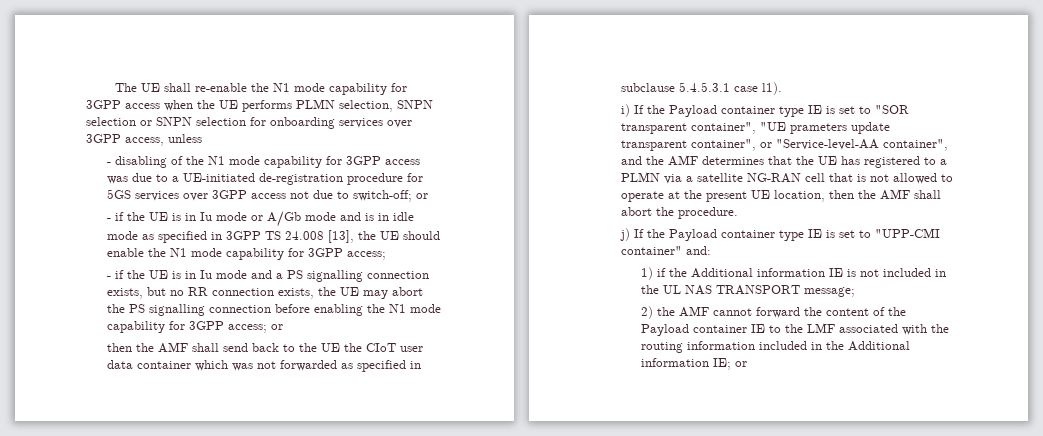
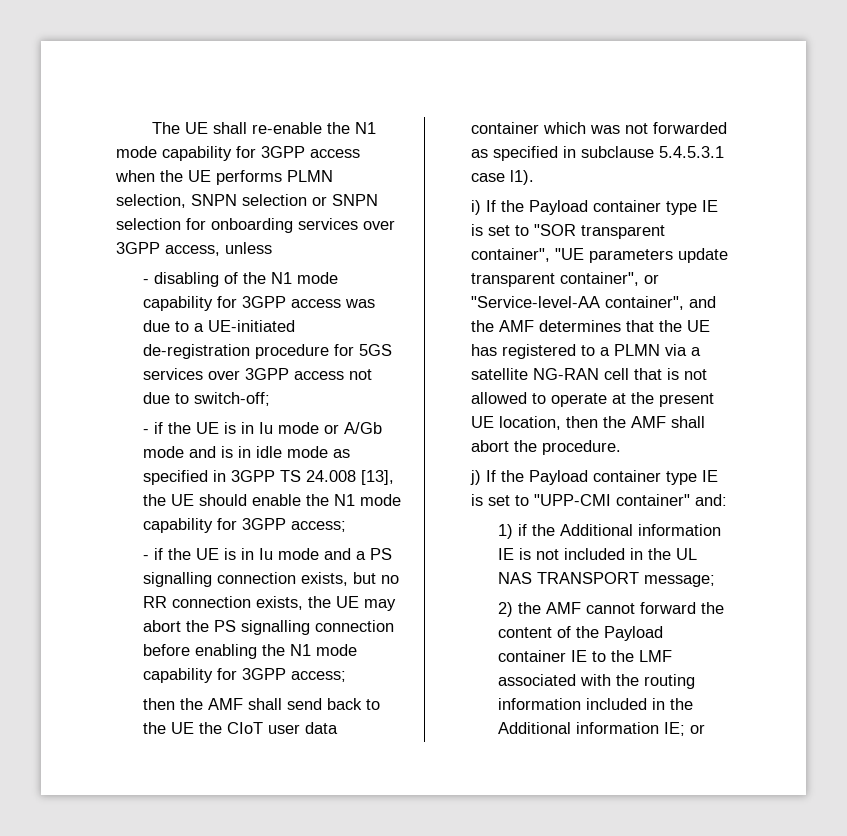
[415,193,428,199] or -> (271, 399) none
[270,324,283,330] or -> (347, 676) none
[789,123,847,134] prameters -> [589,249,674,263] parameters

